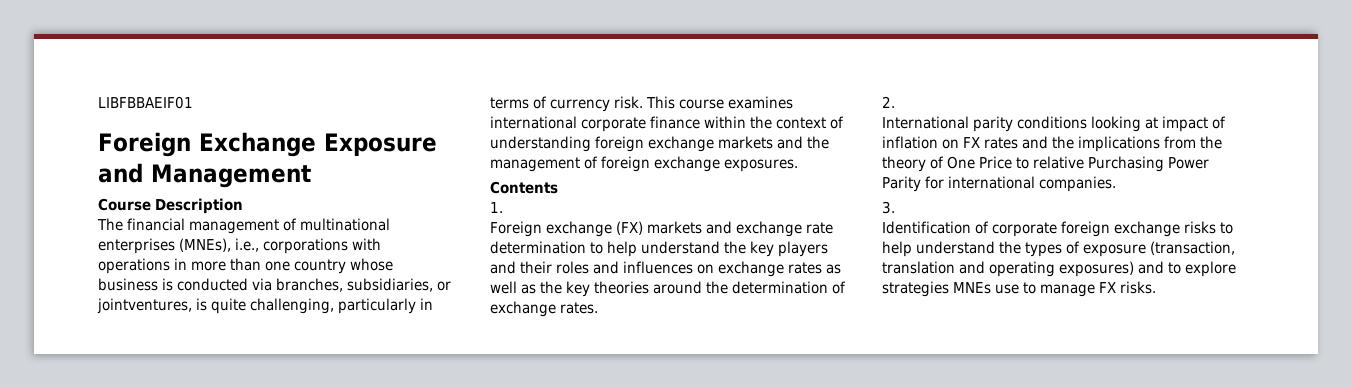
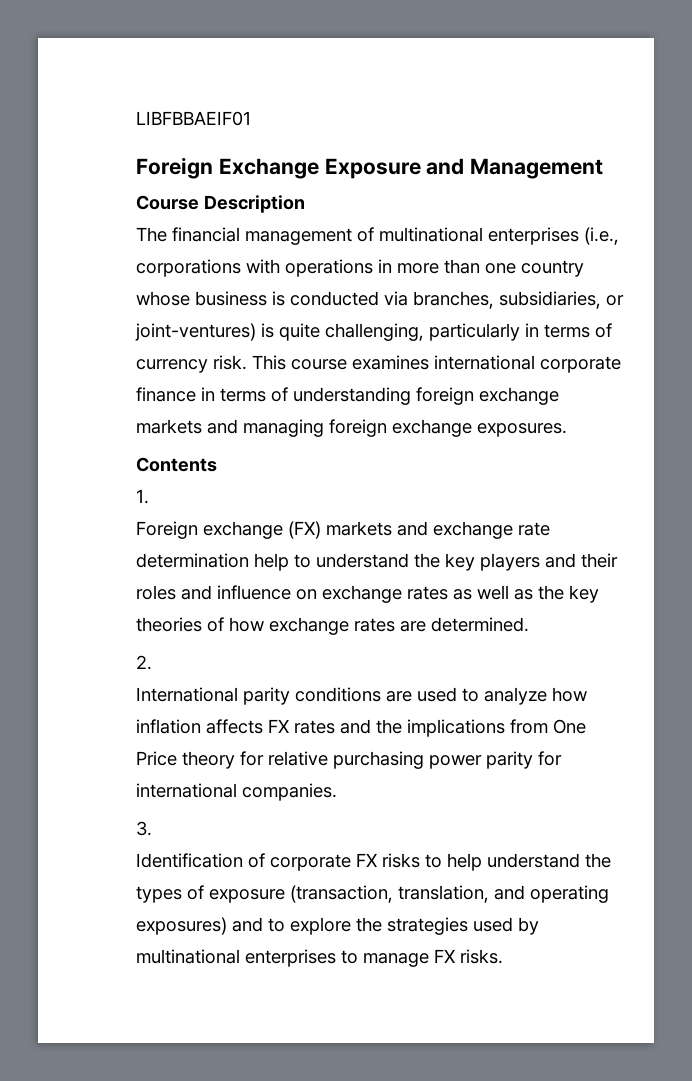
[179,238,260,252] (MNEs), i.e., -> [584,227,619,245] (i.e.,
[97,298,192,314] jointventures, -> [135,323,256,341] joint-ventures)
[704,116,827,129] within the context -> [201,387,266,402] in terms
[807,136,830,149] [490,156,599,172] the management of -> [243,419,324,437] managing
[590,241,638,257] to help -> [254,553,311,571] help to
[623,261,694,274] influences -> [217,585,291,600] influence
[653,281,847,294] [490,301,599,317] [882,96,895,108] [882,116,1227,132] [882,136,960,149] around the determination of exchange rates. // 2. // International parity conditions looking at impact of inflation on -> [207,617,529,635] [136,655,152,670] [136,687,587,705] [136,719,263,734] of how exchange rates are determined. // 2. // International parity conditions are used to analyze how inflation affects
[1200,136,1223,149] [882,156,1210,172] [882,176,921,192] the theory of One Price to relative Purchasing Power Parity -> [553,719,586,734] [136,751,533,769] One Price theory for relative purchasing power parity
[1061,221,1181,237] foreign exchange -> [356,853,377,867] FX
[882,261,955,274] translation -> [398,885,489,903] translation,
[882,281,1020,297] strategies MNEs use -> [356,917,539,935] [136,949,336,967] the strategies used by multinational enterprises

